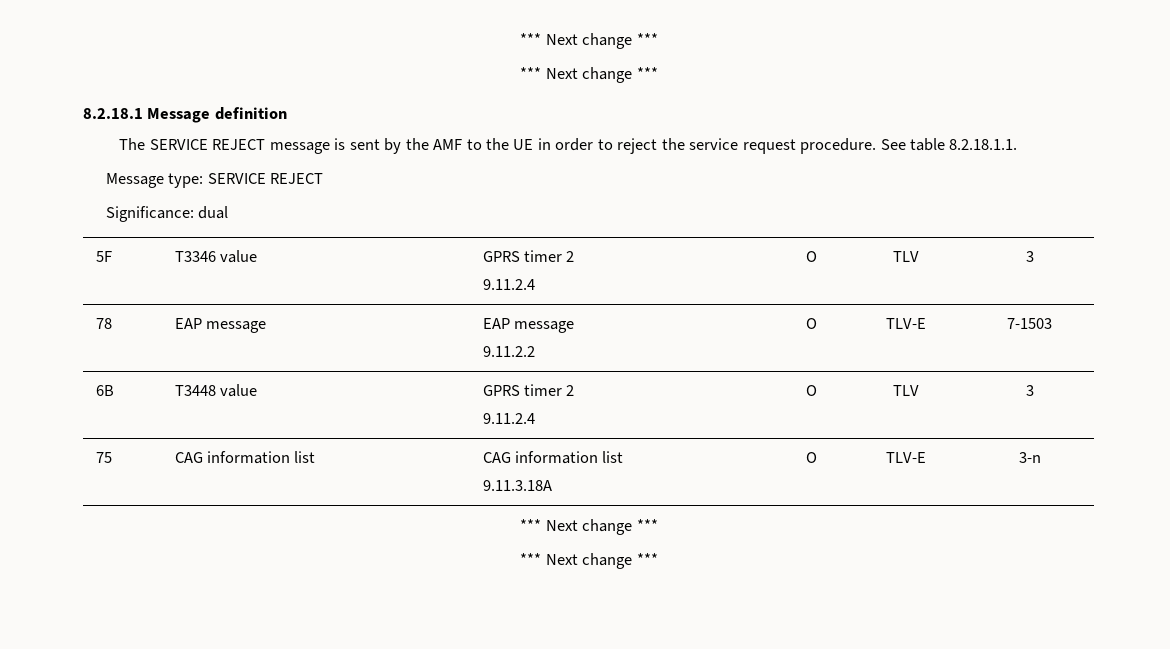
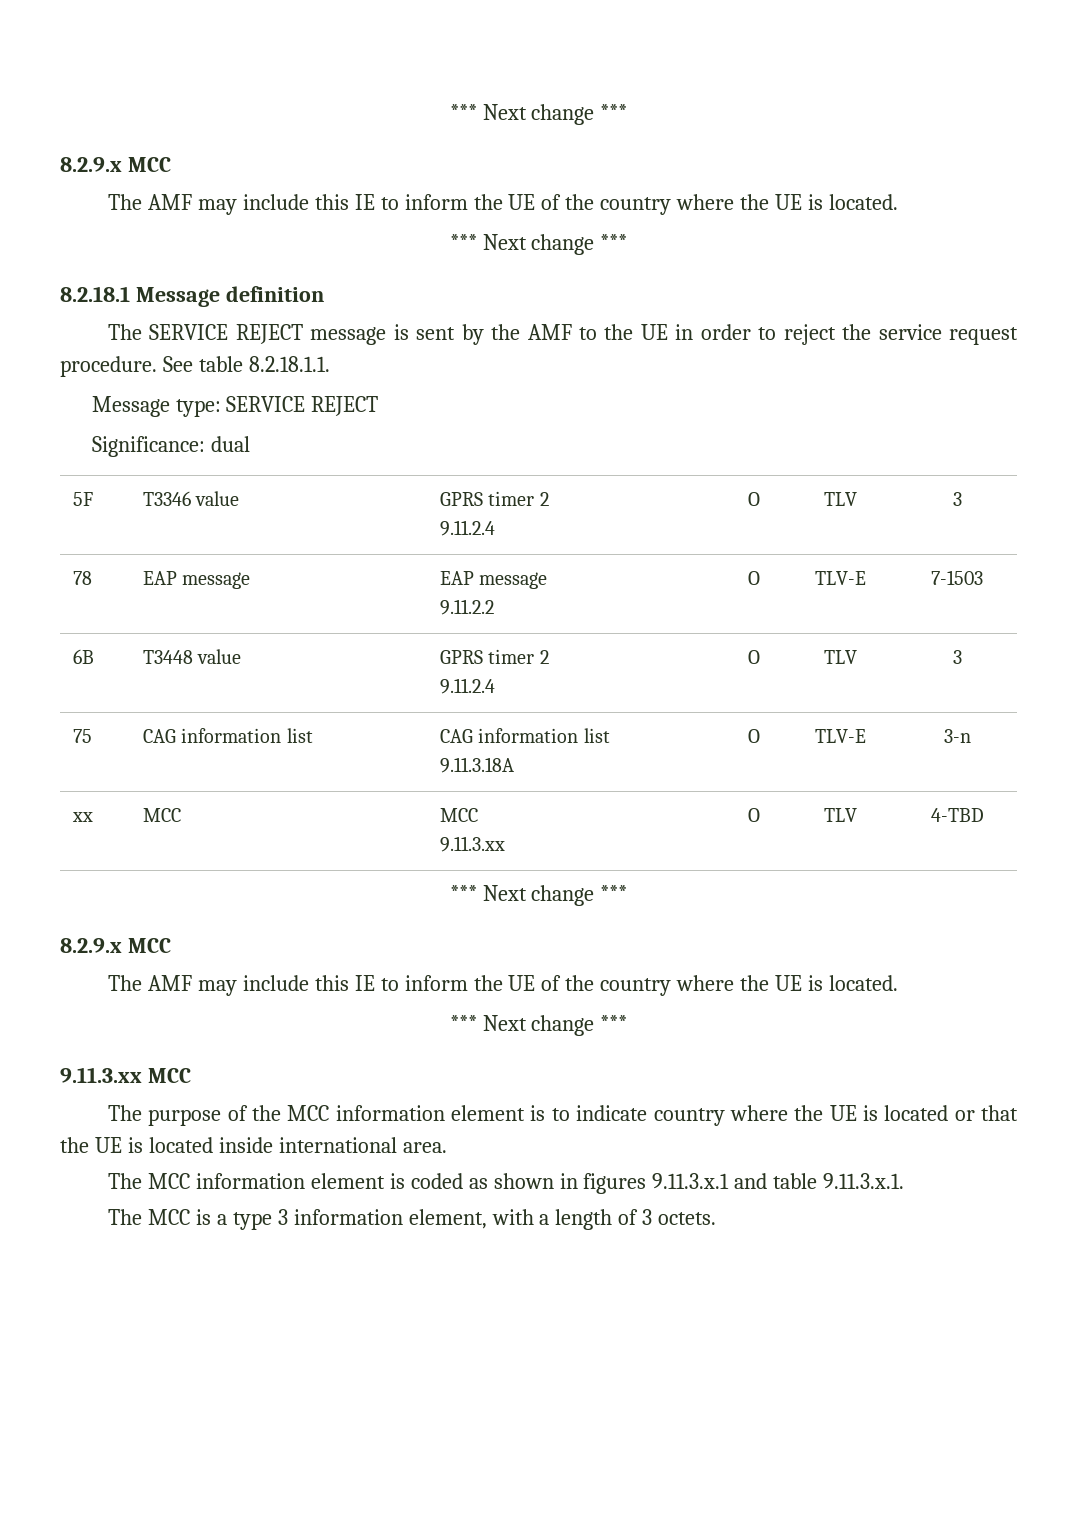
[520,33,658,49] *** Next change *** -> [449,104,628,125] [60,157,171,172] [108,194,899,215] *** Next change *** // 8.2.9.x MCC // The AMF may include this IE to inform the UE of the country where the UE is located.
[520,519,658,535] [520,553,658,569] // *** Next change *** // *** Next change *** -> [71,812,93,822] [142,808,181,822] [439,808,478,822] [439,836,505,852] [747,808,760,822] [823,808,857,822] [930,808,984,822] [449,885,628,906] [60,938,171,953] [108,975,899,996] [449,1015,628,1036] [60,1067,191,1083] [108,1105,1019,1126] [60,1137,447,1153] [108,1173,905,1194] [108,1209,717,1230] // xx | MCC | MCC // 9.11.3.xx | O | TLV | 4-TBD // *** Next change *** // 8.2.9.x MCC // The AMF may include this IE to inform the UE of the country where the UE is located. // *** Next change *** // 9.11.3.xx MCC // The purpose of the MCC information element is to indicate country where the UE is located or that the UE is located inside international area. // The MCC information element is coded as shown in figures 9.11.3.x.1 and table 9.11.3.x.1. // The MCC is a type 3 information element, with a length of 3 octets.

